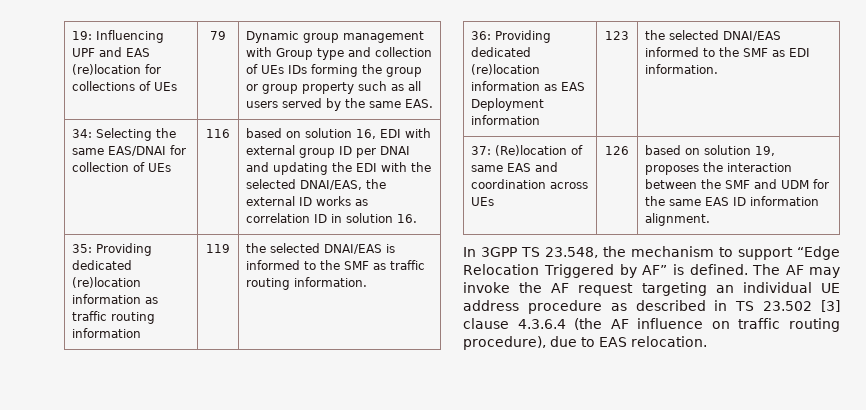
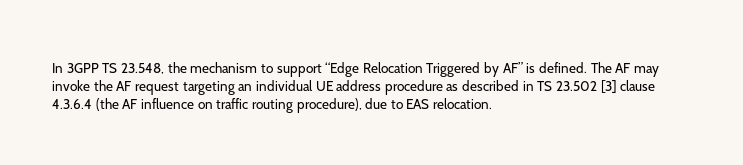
[71,30,164,43] [71,47,150,57] [71,64,161,75] [71,81,177,91] [210,31,226,40] [245,31,424,43] [245,47,432,60] [245,64,422,77] [245,81,421,94] [245,98,433,111] [71,128,176,141] [71,145,186,156] [71,162,171,172] [206,129,230,138] [245,128,431,139] [245,145,410,158] [245,162,431,175] [245,179,386,190] [245,196,368,206] [245,213,417,223] [71,243,152,256] [71,260,132,270] [71,277,141,288] [71,294,158,304] [71,311,155,324] [71,328,141,338] [206,244,230,253] [245,243,395,254] [245,260,425,270] [245,277,367,290] [470,30,551,43] [470,47,531,57] [470,64,540,75] [470,81,585,91] [470,98,544,111] [470,115,540,125] [605,31,629,40] [644,30,781,41] [644,47,810,57] [644,64,718,74] [470,145,583,156] [470,162,558,172] [470,179,588,189] [470,197,494,206] [605,146,629,155] [644,145,775,156] [644,162,792,175] [644,179,829,189] [644,196,819,206] [644,213,710,226] 19: Influencing UPF and EAS (re)location for collections of UEs | 79 | Dynamic group management with Group type and collection of UEs IDs forming the group or group property such as all users served by the same EAS. // 34: Selecting the same EAS/DNAI for collection of UEs | 116 | based on solution 16, EDI with external group ID per DNAI and updating the EDI with the selected DNAI/EAS, the external ID works as correlation ID in solution 16. // 35: Providing dedicated (re)location information as traffic routing information | 119 | the selected DNAI/EAS is informed to the SMF as traffic routing information. // 36: Providing dedicated (re)location information as EAS Deployment information | 123 | the selected DNAI/EAS informed to the SMF as EDI information. // 37: (Re)location of same EAS and coordination across UEs | 126 | based on solution 19, proposes the interaction between the SMF and UDM for the same EAS ID information alignment. // -> (52, 68) none

